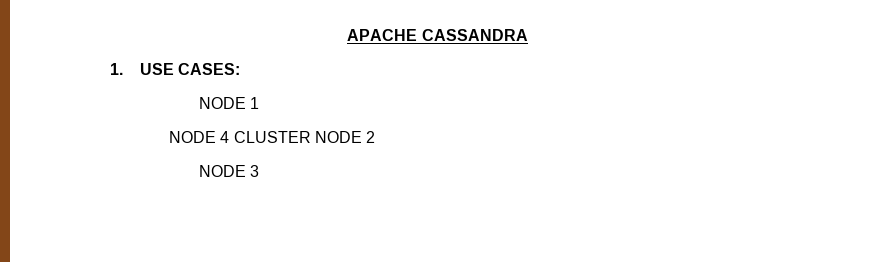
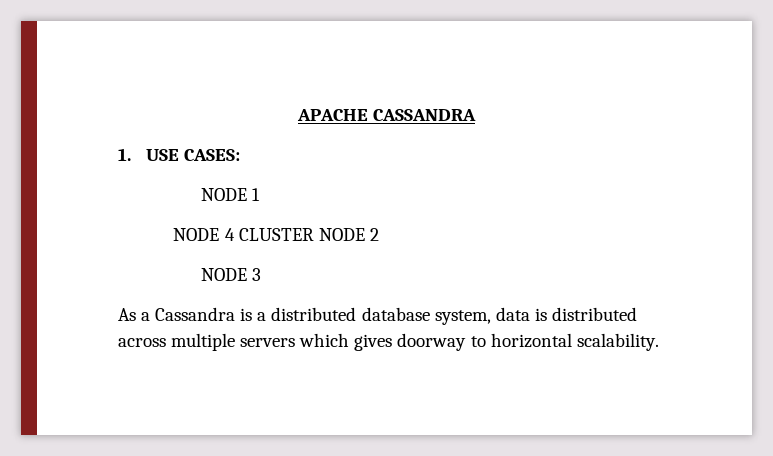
(259, 171) none -> [117,307,638,325] [117,333,659,351] // As a Cassandra is a distributed database system, data is distributed across multiple servers which gives doorway to horizontal scalability.

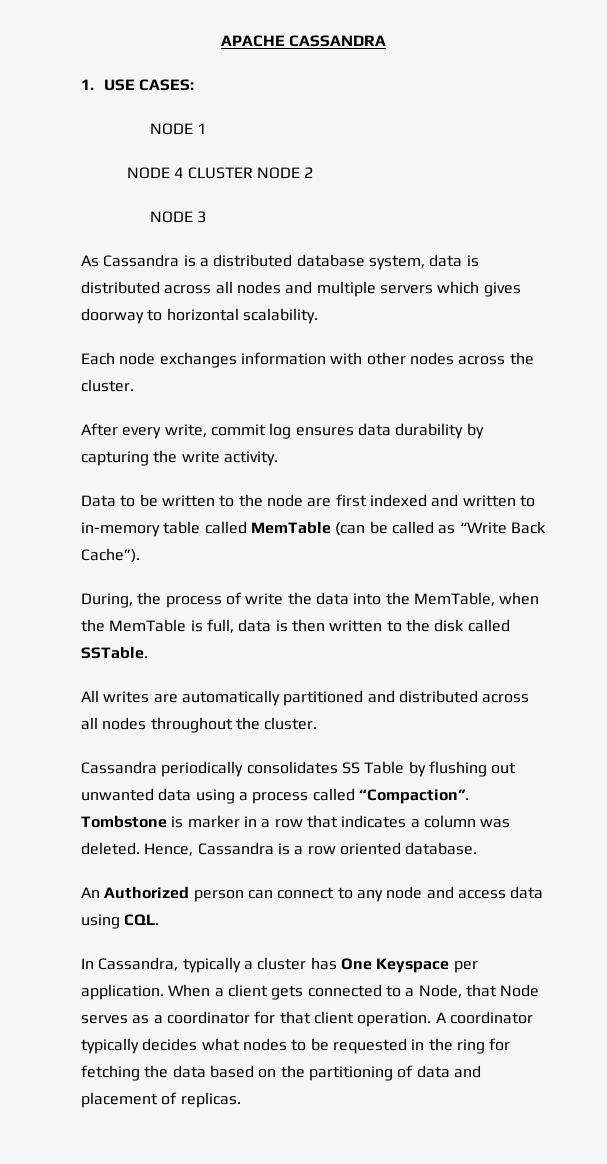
[140,312,150,321] a -> (99, 261) none
(166, 342) none -> [215,281,313,294] all nodes and
(659, 342) none -> [80,352,534,368] [80,379,134,392] [80,423,484,439] [80,450,278,466] [80,494,535,507] [80,521,546,537] [80,548,140,563] [80,592,540,608] [80,619,510,633] [80,646,148,659] [80,690,530,706] [80,717,318,733] [80,761,517,777] [80,788,469,804] [80,815,511,828] [80,842,478,856] [80,886,544,902] [80,914,160,929] [80,957,478,973] [80,984,540,1000] [80,1011,533,1027] [80,1038,511,1054] [80,1065,481,1081] [80,1092,241,1108] // Each node exchanges information with other nodes across the cluster. // After every write, commit log ensures data durability by capturing the write activity. // Data to be written to the node are first indexed and written to in-memory table called MemTable (can be called as “Write Back Cache”). // During, the process of write the data into the MemTable, when the MemTable is full, data is then written to the disk called SSTable. // All writes are automatically partitioned and distributed across all nodes throughout the cluster. // Cassandra periodically consolidates SS Table by flushing out unwanted data using a process called “Compaction”. Tombstone is marker in a row that indicates a column was deleted. Hence, Cassandra is a row oriented database. // An Authorized person can connect to any node and access data using CQL. // In Cassandra, typically a cluster has One Keyspace per application. When a client gets connected to a Node, that Node serves as a coordinator for that client operation. A coordinator typically decides what nodes to be requested in the ring for fetching the data based on the partitioning of data and placement of replicas.

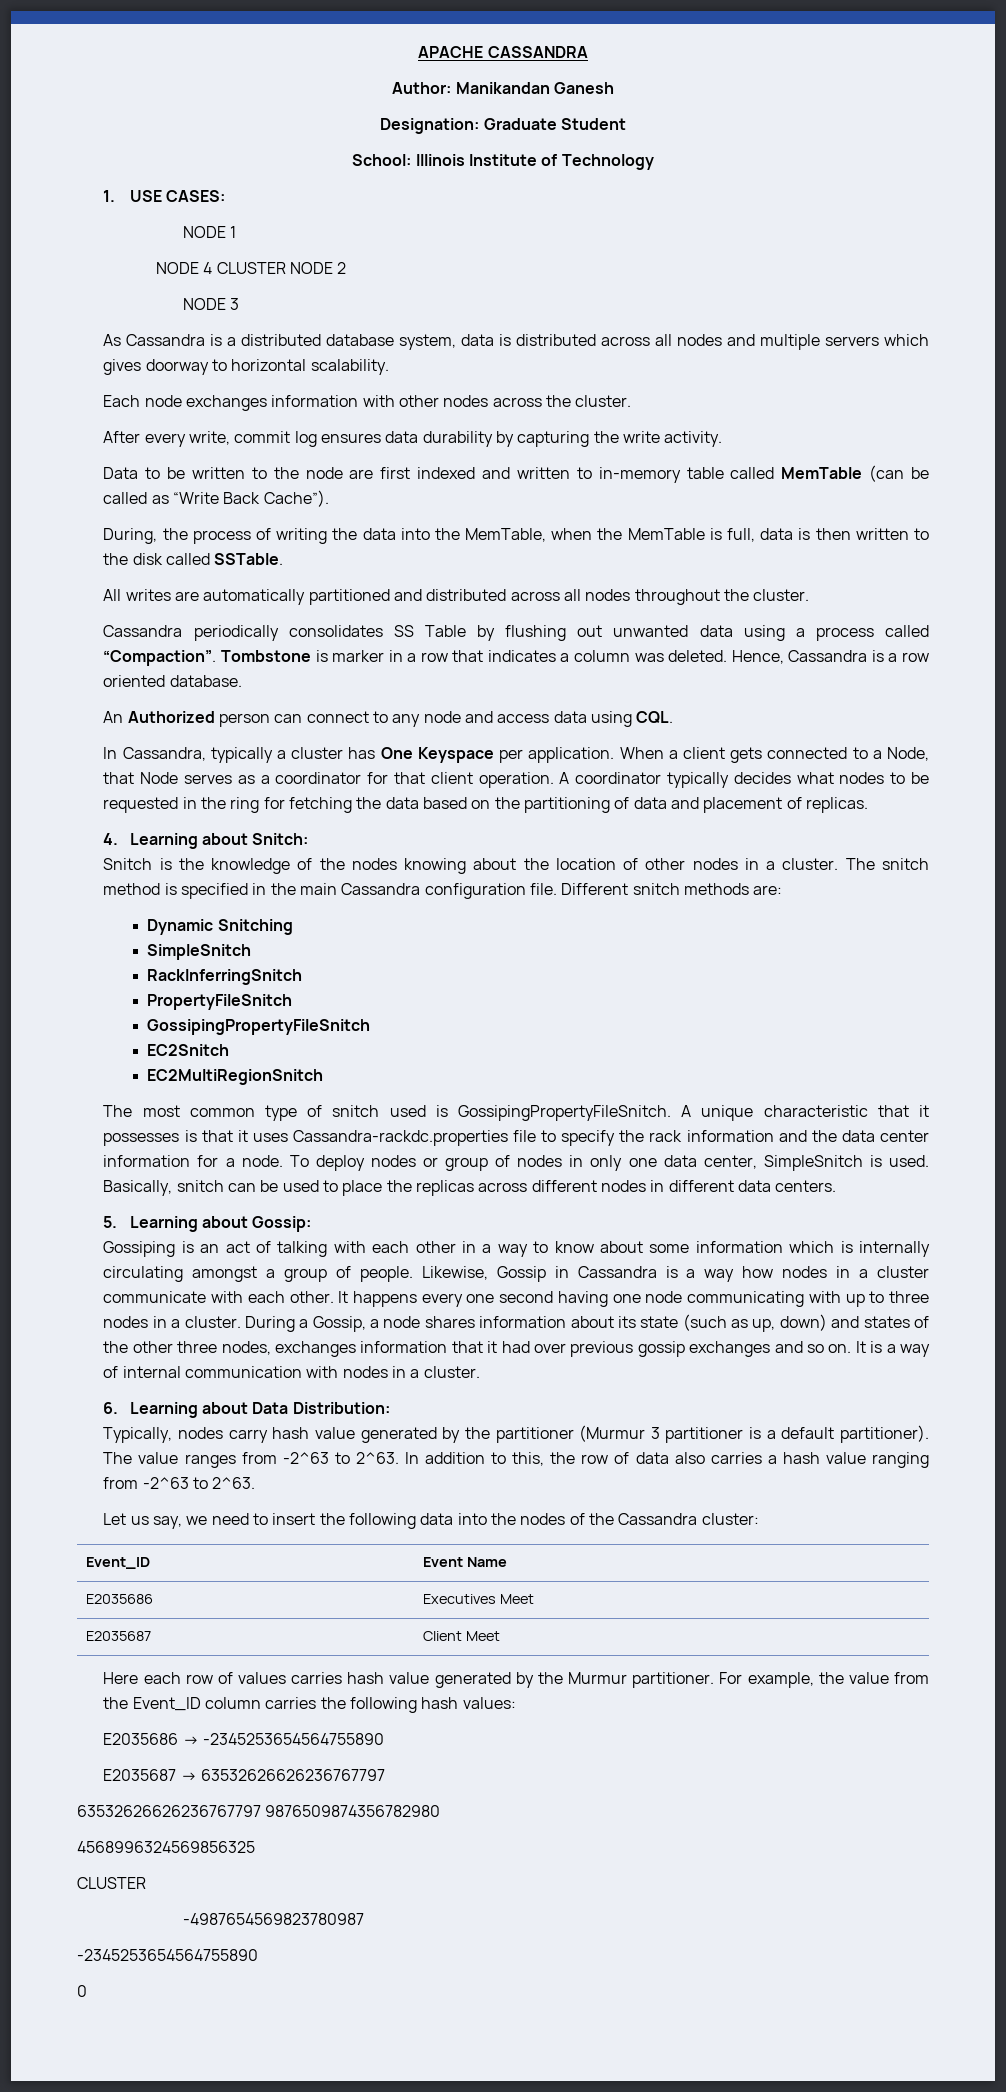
(387, 41) none -> [392,82,614,94] [380,118,626,134] [352,154,654,170] // Author: Manikandan Ganesh // Designation: Graduate Student // School: Illinois Institute of Technology
[245,593,284,605] write -> [276,528,328,544] writing
(241, 1100) none -> [103,833,309,849] [103,858,929,874] [103,883,783,899] [147,919,293,935] [147,944,252,960] [147,969,303,985] [147,994,293,1010] [147,1019,371,1035] [147,1044,230,1056] [147,1069,324,1085] [103,1105,929,1121] [103,1130,929,1146] [103,1155,930,1171] [103,1180,837,1196] [103,1216,312,1232] [103,1241,930,1257] [103,1266,930,1282] [103,1291,929,1307] [103,1314,930,1332] [103,1341,931,1357] [103,1366,480,1378] [103,1402,390,1418] [103,1425,930,1443] [103,1452,929,1468] [103,1477,256,1489] [103,1513,759,1529] [86,1557,151,1569] [423,1557,508,1567] [86,1594,154,1604] [423,1594,535,1604] [86,1631,152,1641] [423,1631,501,1641] [103,1672,929,1688] [103,1697,516,1713] [103,1733,385,1745] [103,1769,386,1781] [77,1805,441,1817] [77,1841,255,1853] [77,1877,146,1889] [182,1913,364,1925] [77,1949,258,1961] [77,1985,87,1997] // 4. Learning about Snitch: // Snitch is the knowledge of the nodes knowing about the location of other nodes in a cluster. The snitch method is specified in the main Cassandra configuration file. Different snitch methods are: // Dynamic Snitching // SimpleSnitch // RackInferringSnitch // PropertyFileSnitch // GossipingPropertyFileSnitch // EC2Snitch // EC2MultiRegionSnitch // The most common type of snitch used is GossipingPropertyFileSnitch. A unique characteristic that it possesses is that it uses Cassandra-rackdc.properties file to specify the rack information and the data center information for a node. To deploy nodes or group of nodes in only one data center, SimpleSnitch is used. Basically, snitch can be used to place the replicas across different nodes in different data centers. // 5. Learning about Gossip: // Gossiping is an act of talking with each other in a way to know about some information which is internally circulating amongst a group of people. Likewise, Gossip in Cassandra is a way how nodes in a cluster communicate with each other. It happens every one second having one node communicating with up to three nodes in a cluster. During a Gossip, a node shares information about its state (such as up, down) and states of the other three nodes, exchanges information that it had over previous gossip exchanges and so on. It is a way of internal communication with nodes in a cluster. // 6. Learning about Data Distribution: // Typically, nodes carry hash value generated by the partitioner (Murmur 3 partitioner is a default partitioner). The value ranges from -2^63 to 2^63. In addition to this, the row of data also carries a hash value ranging from -2^63 to 2^63. // Let us say, we need to insert the following data into the nodes of the Cassandra cluster: // Event_ID | Event Name // E2035686 | Executives Meet // E2035687 | Client Meet // Here each row of values carries hash value generated by the Murmur partitioner. For example, the value from the Event_ID column carries the following hash values: // E2035686 → -2345253654564755890 // E2035687 → 63532626626236767797 // 63532626626236767797 9876509874356782980 // 4568996324569856325 // CLUSTER // -4987654569823780987 // -2345253654564755890 // 0

